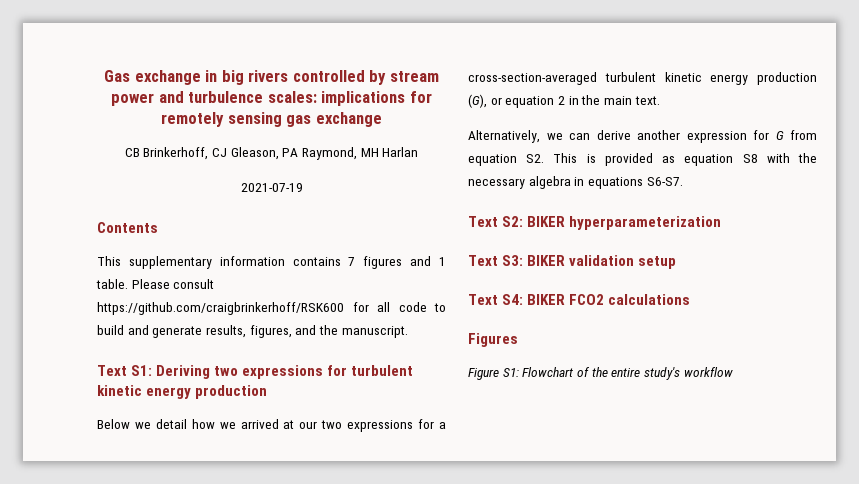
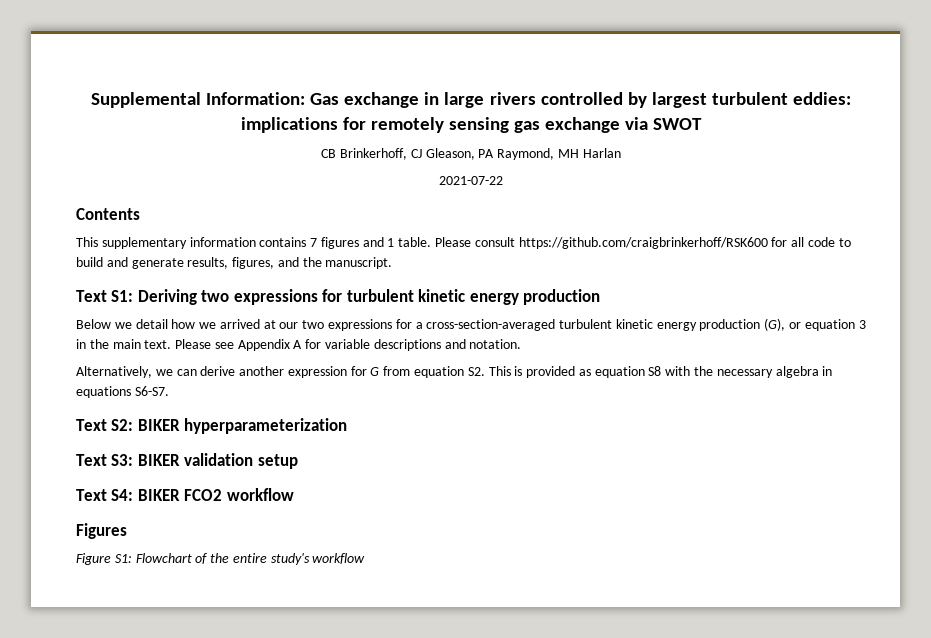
(104, 76) none -> [90,92,305,108] Supplemental Information:
[221,70,244,85] big -> [444,92,485,108] large
[389,71,439,82] [111,91,317,106] stream power and turbulence scales: -> [651,92,852,108] largest turbulent eddies:
(382, 119) none -> [625,117,703,130] via SWOT
[240,183,303,192] 2021-07-19 -> [439,176,503,185] 2021-07-22
[557,96,565,105] 2 -> [858,320,866,329] 3
(660, 100) none -> [175,339,522,351] Please see Appendix A for variable descriptions and notation.
[608,294,691,305] calculations -> [226,488,294,501] workflow

